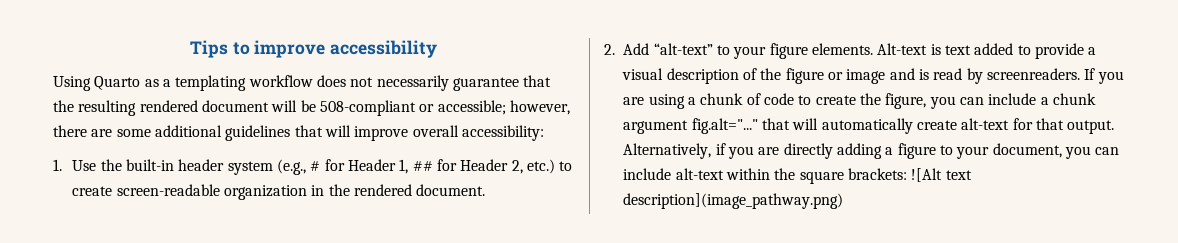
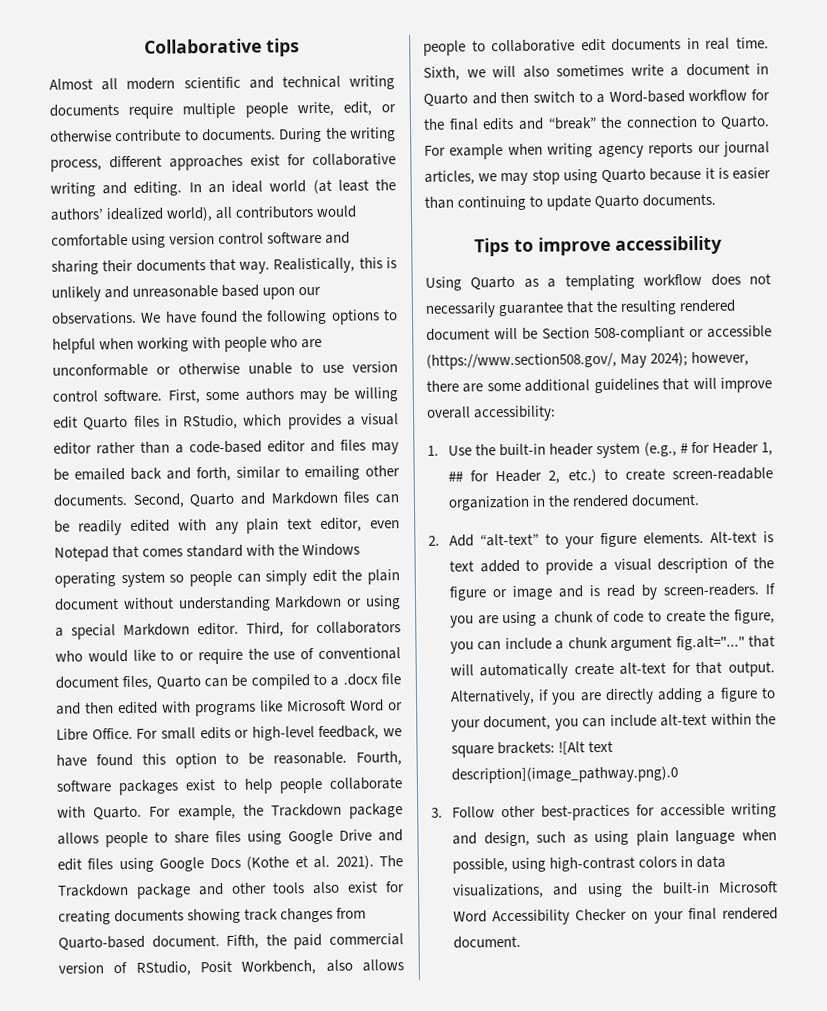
(189, 49) none -> [144,38,300,57] [49,75,395,91] [49,101,396,119] [50,127,396,143] [50,153,396,172] [50,179,397,197] [50,205,357,222] [51,231,351,248] [51,257,397,275] [51,284,322,302] [51,309,398,325] [52,336,323,354] [52,361,398,377] [52,387,399,404] [53,413,399,431] [53,439,399,455] [53,465,400,482] [53,491,399,508] [54,517,400,536] [54,543,361,562] [54,569,400,588] [54,595,401,612] [55,621,401,640] [55,647,401,665] [55,673,401,691] [56,699,403,717] [56,725,402,741] [56,751,403,769] [56,777,402,796] [57,803,403,821] [57,829,403,848] [57,855,404,873] [57,881,406,899] [58,907,367,925] [58,933,404,951] [58,959,404,976] [423,37,769,56] [423,63,769,81] [423,89,770,107] [423,115,770,131] [424,141,770,160] [424,167,771,186] [424,193,717,211] Collaborative tips // Almost all modern scientific and technical writing documents require multiple people write, edit, or otherwise contribute to documents. During the writing process, different approaches exist for collaborative writing and editing. In an ideal world (at least the authors’ idealized world), all contributors would comfortable using version control software and sharing their documents that way. Realistically, this is unlikely and unreasonable based upon our observations. We have found the following options to helpful when working with people who are unconformable or otherwise unable to use version control software. First, some authors may be willing edit Quarto files in RStudio, which provides a visual editor rather than a code-based editor and files may be emailed back and forth, similar to emailing other documents. Second, Quarto and Markdown files can be readily edited with any plain text editor, even Notepad that comes standard with the Windows operating system so people can simply edit the plain document without understanding Markdown or using a special Markdown editor. Third, for collaborators who would like to or require the use of conventional document files, Quarto can be compiled to a .docx file and then edited with programs like Microsoft Word or Libre Office. For small edits or high-level feedback, we have found this option to be reasonable. Fourth, software packages exist to help people collaborate with Quarto. For example, the Trackdown package allows people to share files using Google Drive and edit files using Google Docs (Kothe et al. 2021). The Trackdown package and other tools also exist for creating documents showing track changes from Quarto-based document. Fifth, the paid commercial version of RStudio, Posit Workbench, also allows people to collaborative edit documents in real time. Sixth, we will also sometimes write a document in Quarto and then switch to a Word-based workflow for the final edits and “break” the connection to Quarto. For example when writing agency reports our journal articles, we may stop using Quarto because it is easier than continuing to update Quarto documents. //
(316, 106) none -> [542,327,590,339] Section
[437,100,506,115] accessible; -> [707,325,772,338] [426,352,689,370] accessible (https://www.section508.gov/, May 2024);
[986,68,1080,80] screenreaders. -> [662,583,759,597] screen-readers.
[623,193,844,209] description](image_pathway.png) -> [450,766,678,784] [431,803,777,821] [451,829,777,847] [451,855,727,874] [451,881,778,899] [452,907,778,926] [452,935,521,949] description](image_pathway.png).0 // 3. Follow other best-practices for accessible writing and design, such as using plain language when possible, using high-contrast colors in data visualizations, and using the built-in Microsoft Word Accessibility Checker on your final rendered document.

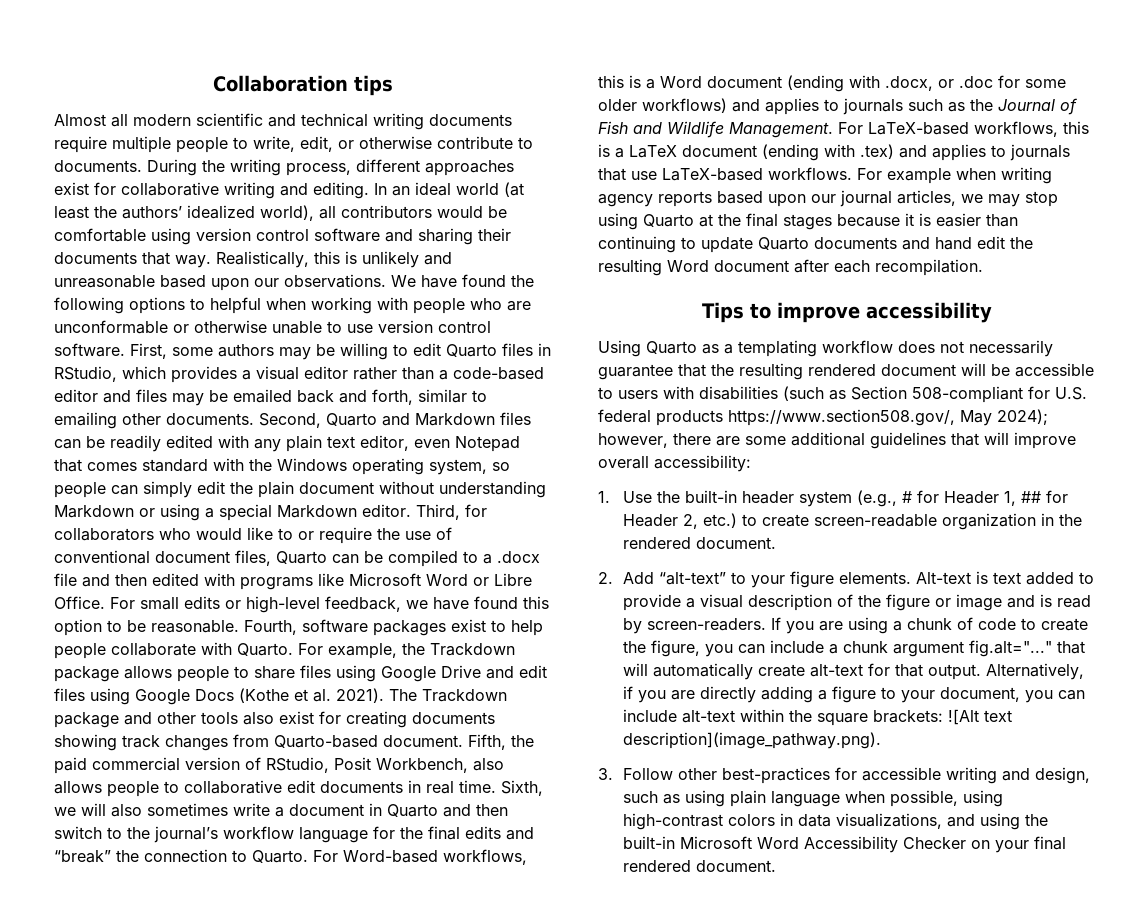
[144,38,262,54] Collaborative -> [213,75,348,92] Collaboration
(288, 110) none -> [233,137,248,149] to
(357, 211) none -> [488,206,507,218] be
(399, 394) none -> [393,344,408,356] to
[120,571,165,588] system -> [429,459,487,475] system,
[596,89,748,104] a Word-based workflow -> [127,826,368,843] the journal’s workflow language
(446, 150) none -> [343,849,527,865] [598,75,1066,92] [598,98,1077,115] [598,121,1089,138] [598,144,1070,161] [598,167,882,181] Word-based workflows, this is a Word document (ending with .docx, or .doc for some older workflows) and applies to journals such as the Journal of Fish and Wildlife Management. For LaTeX-based workflows, this is a LaTeX document (ending with .tex) and applies to journals that use LaTeX-based workflows. For
(694, 150) none -> [717,191,806,207] based upon
(647, 176) none -> [699,213,832,230] at the final stages
[642,193,717,207] documents. -> [814,236,1033,250] [598,259,983,276] documents and hand edit the resulting Word document after each recompilation.
[542,325,772,343] [426,352,617,370] Section 508-compliant or accessible (https://www.section508.gov/, -> [1015,363,1094,377] [598,386,1087,403] [598,409,955,426] accessible to users with disabilities (such as Section 508-compliant for U.S. federal products https://www.section508.gov/,
[450,766,678,784] description](image_pathway.png).0 -> [622,732,881,749] description](image_pathway.png).

